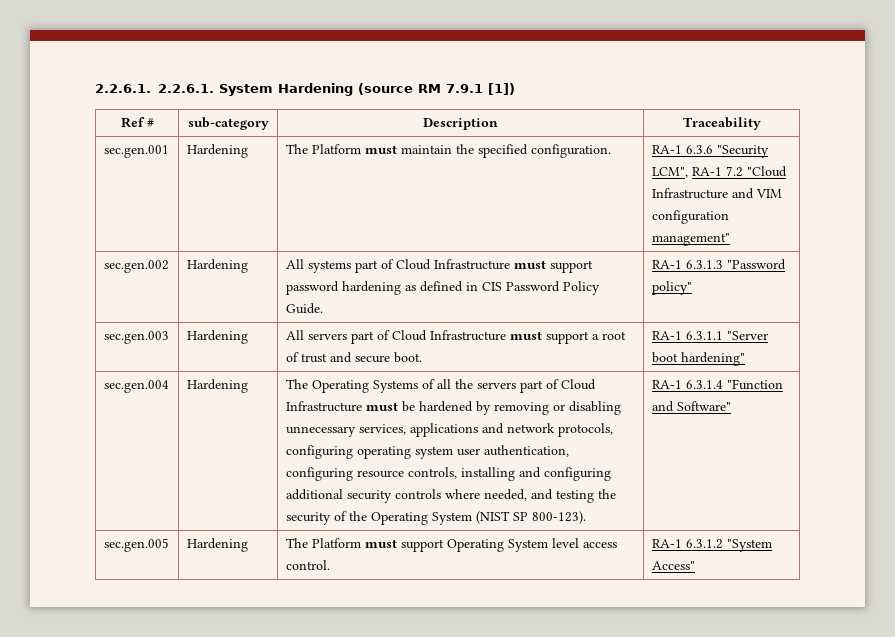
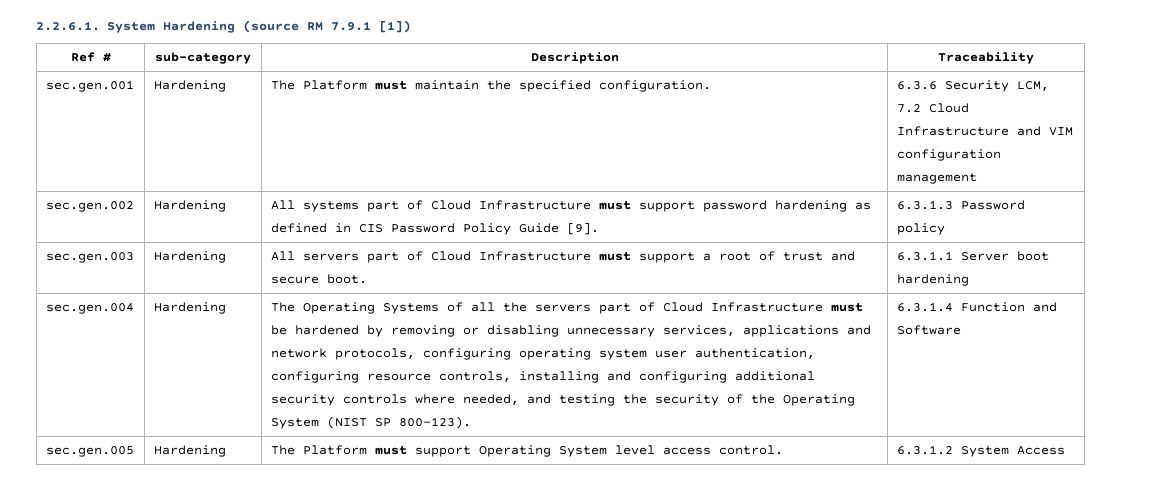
[95,84,214,93] 2.2.6.1. 2.2.6.1. -> [36,21,100,31] 2.2.6.1.
[651,145,769,158] [651,166,787,178] RA-1 6.3.6 "Security LCM", RA-1 7.2 "Cloud -> [896,80,1049,92] [896,103,969,113] 6.3.6 Security LCM, 7.2 Cloud
[651,233,730,246] management" -> [896,173,977,184] management
[285,303,323,314] [651,259,786,270] [651,281,692,295] Guide. | RA-1 6.3.1.3 "Password policy" -> [518,222,599,235] [896,200,1025,210] [896,223,945,235] Guide [9]. | 6.3.1.3 Password policy
[651,331,768,340] [651,352,745,366] RA-1 6.3.1.1 "Server boot hardening" -> [896,251,1049,261] [896,274,969,286] 6.3.1.1 Server boot hardening
[651,379,783,390] [651,401,731,412] RA-1 6.3.1.4 "Function and Software" -> [896,302,1057,312] [896,325,961,335] 6.3.1.4 Function and Software
[651,539,772,552] [651,561,695,570] RA-1 6.3.1.2 "System Access" -> [896,445,1065,457] 6.3.1.2 System Access

